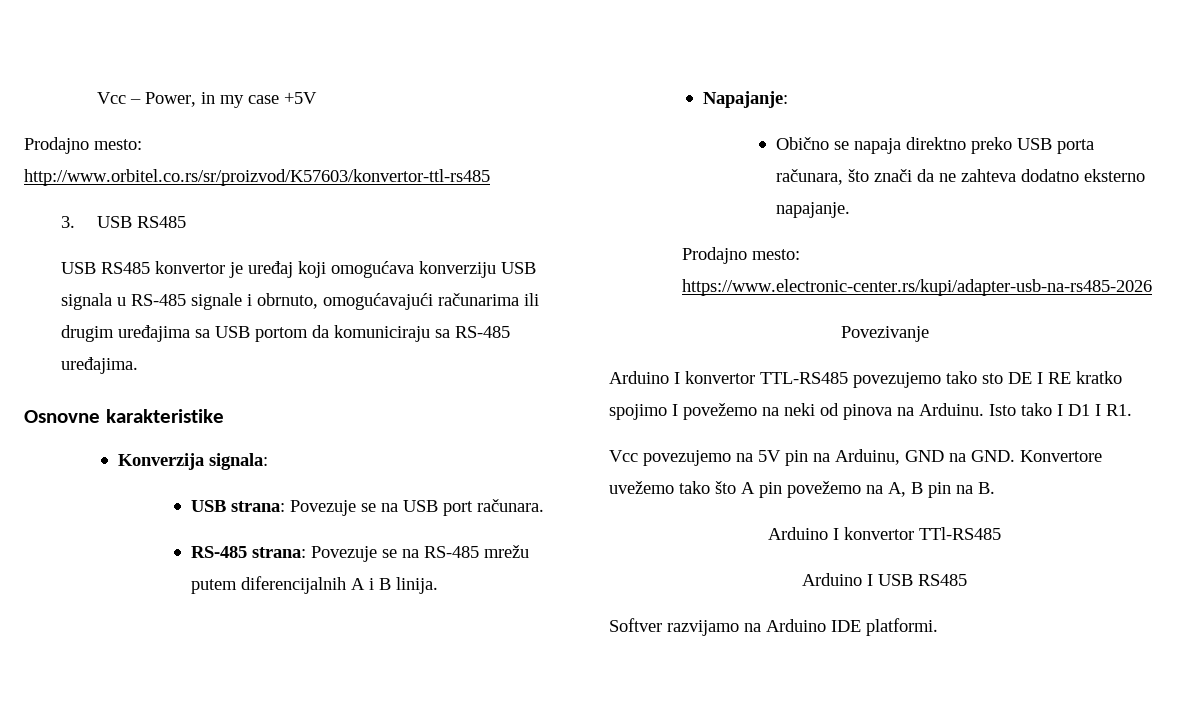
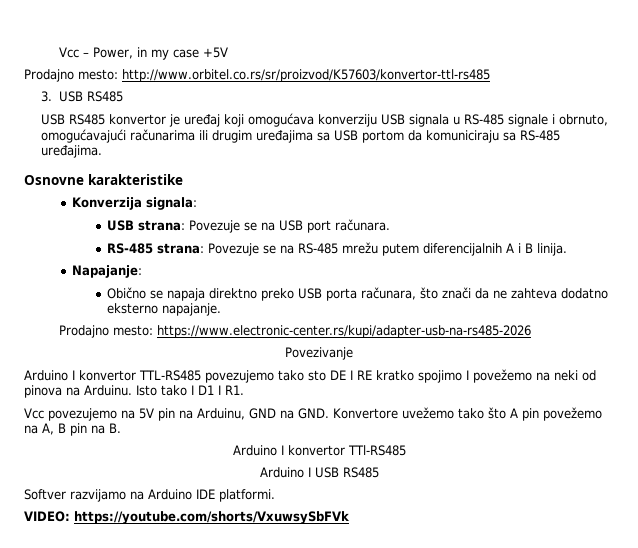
(938, 627) none -> [24,511,349,524] // VIDEO: https://youtube.com/shorts/VxuwsySbFVk

